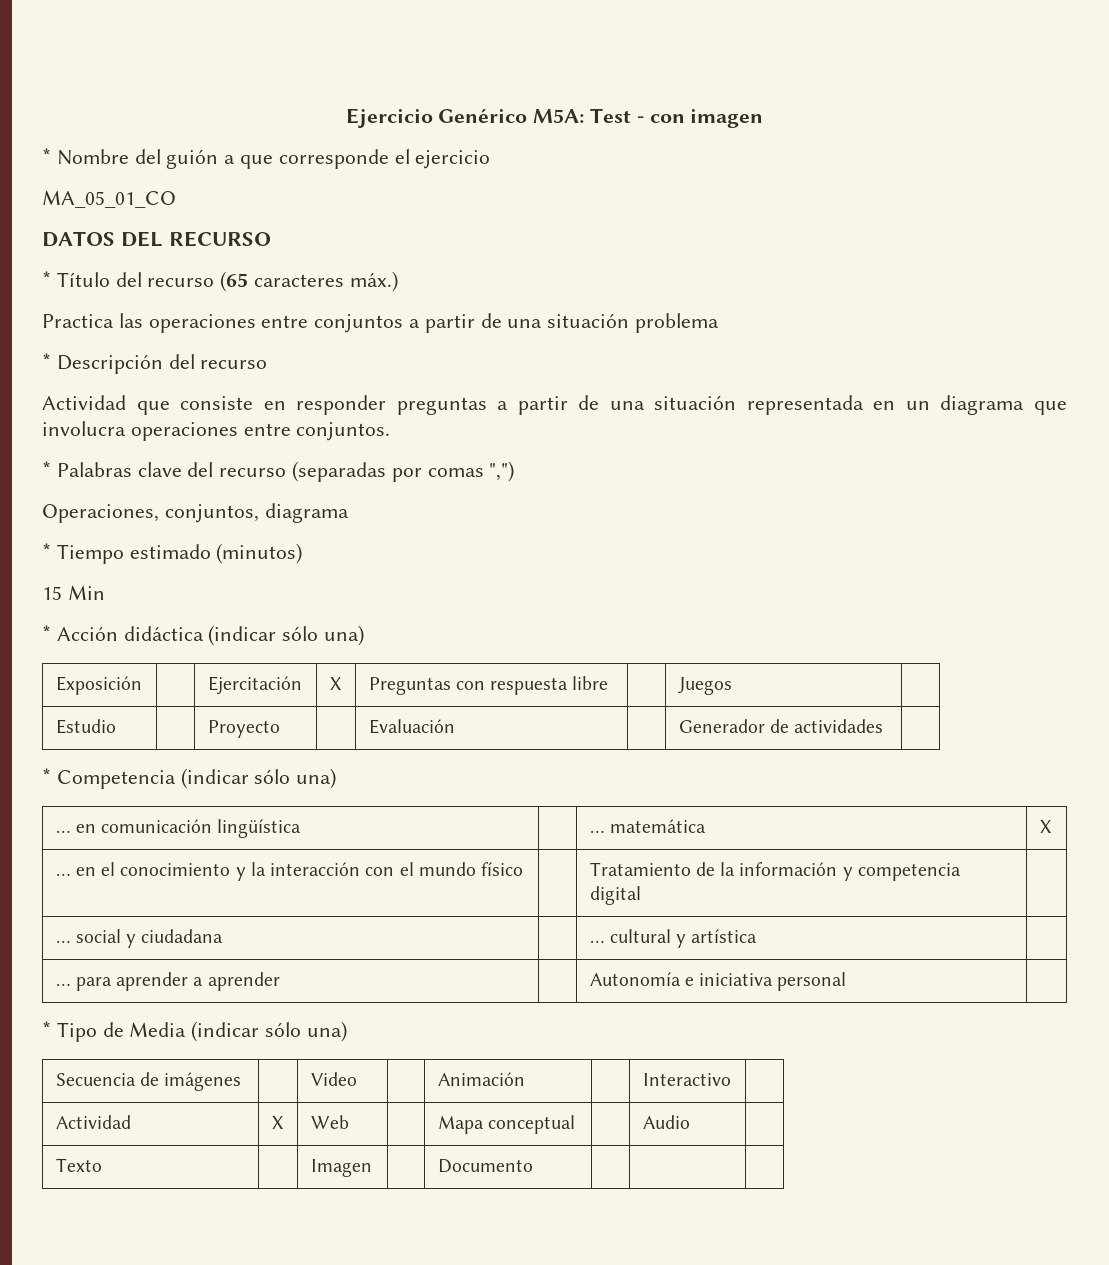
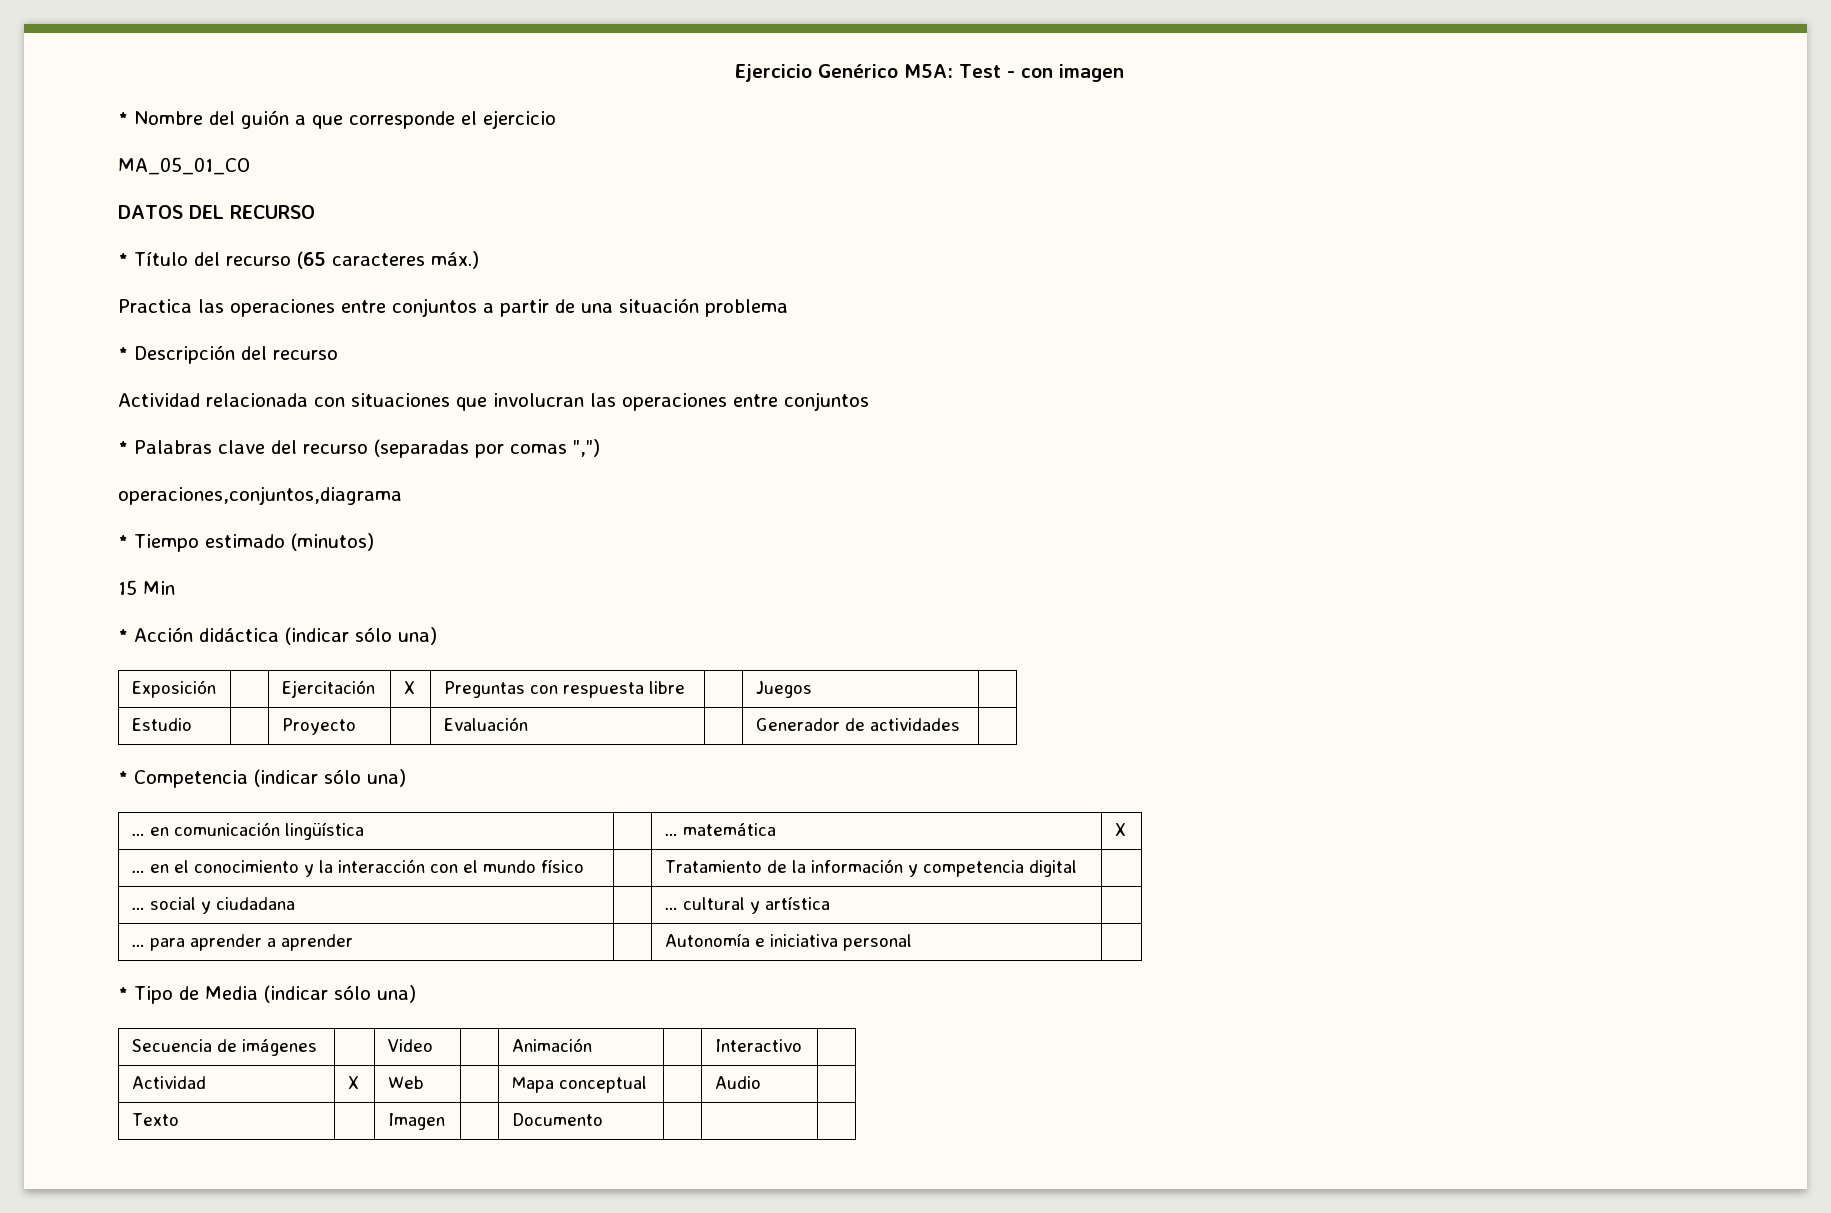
[136,395,1067,415] [42,421,391,441] que consiste en responder preguntas a partir de una situación representada en un diagrama que involucra operaciones entre conjuntos. -> [206,392,869,411] relacionada con situaciones que involucran las operaciones entre conjuntos
[42,503,349,523] Operaciones, conjuntos, diagrama -> [118,486,402,505] operaciones,conjuntos,diagrama

